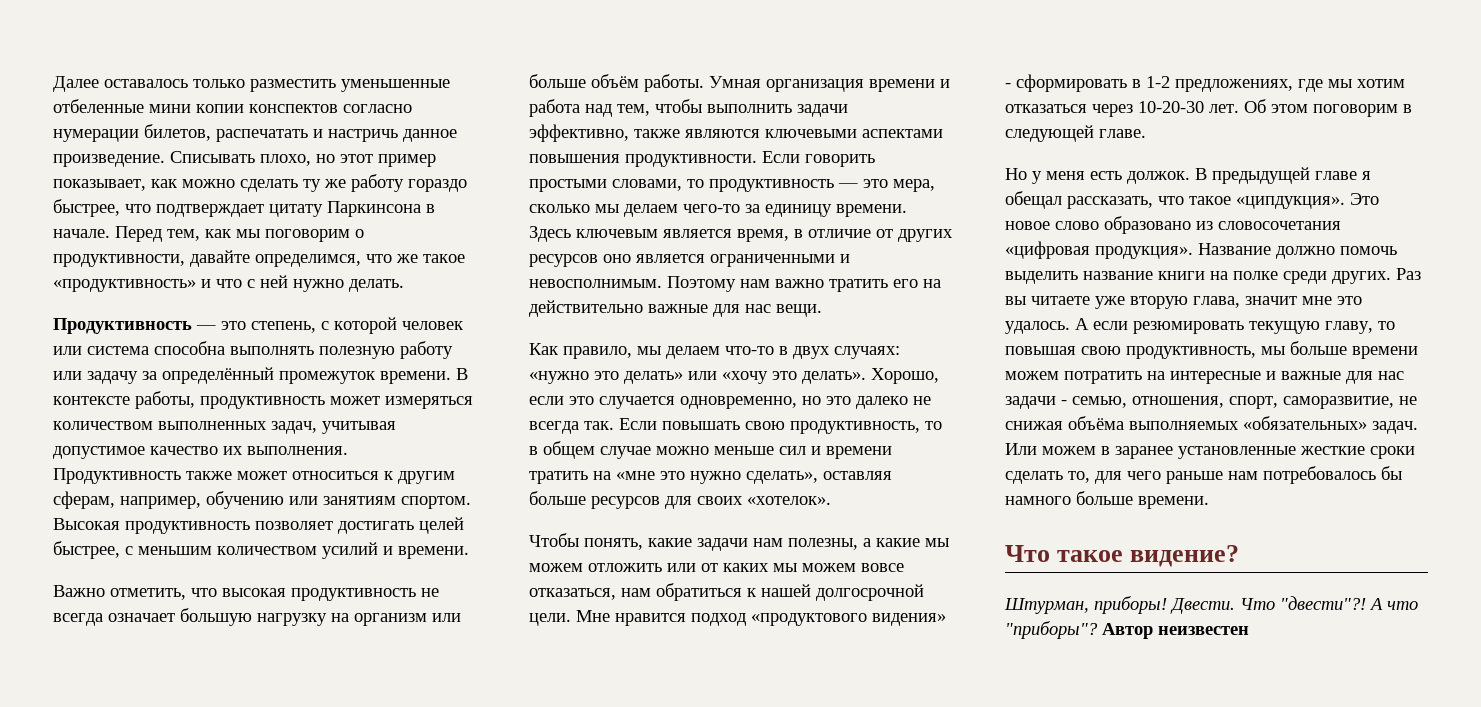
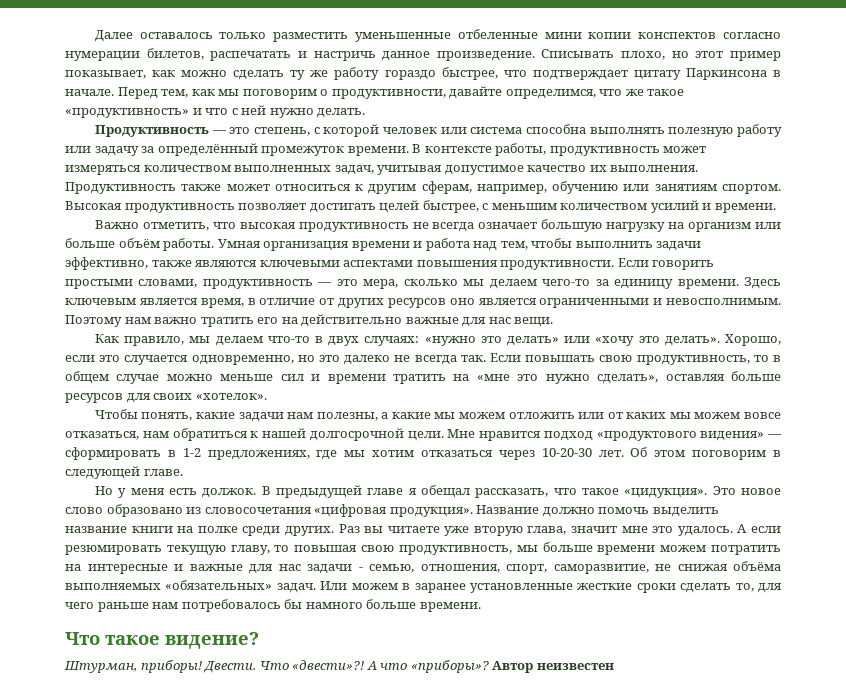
[687,179,704,188] то -> (198, 283) none
[1005,83,1011,88] - -> [767,434,782,438] —
[1236,196,1345,209] «ципдукция». -> [624,488,708,498] «цидукция».
[1280,596,1366,610] "двести"?! -> [292,660,366,670] «двести»?!
[1005,621,1098,639] "приборы"? -> [410,660,489,673] «приборы»?

